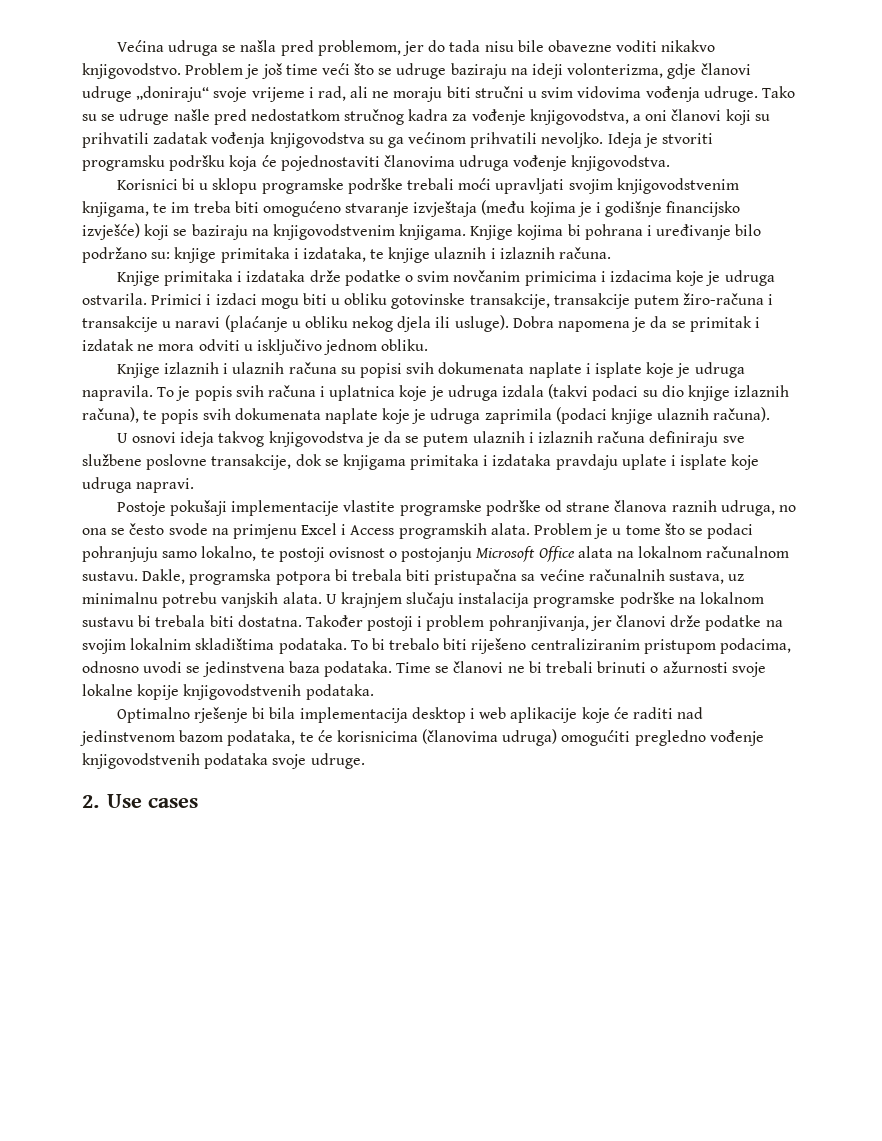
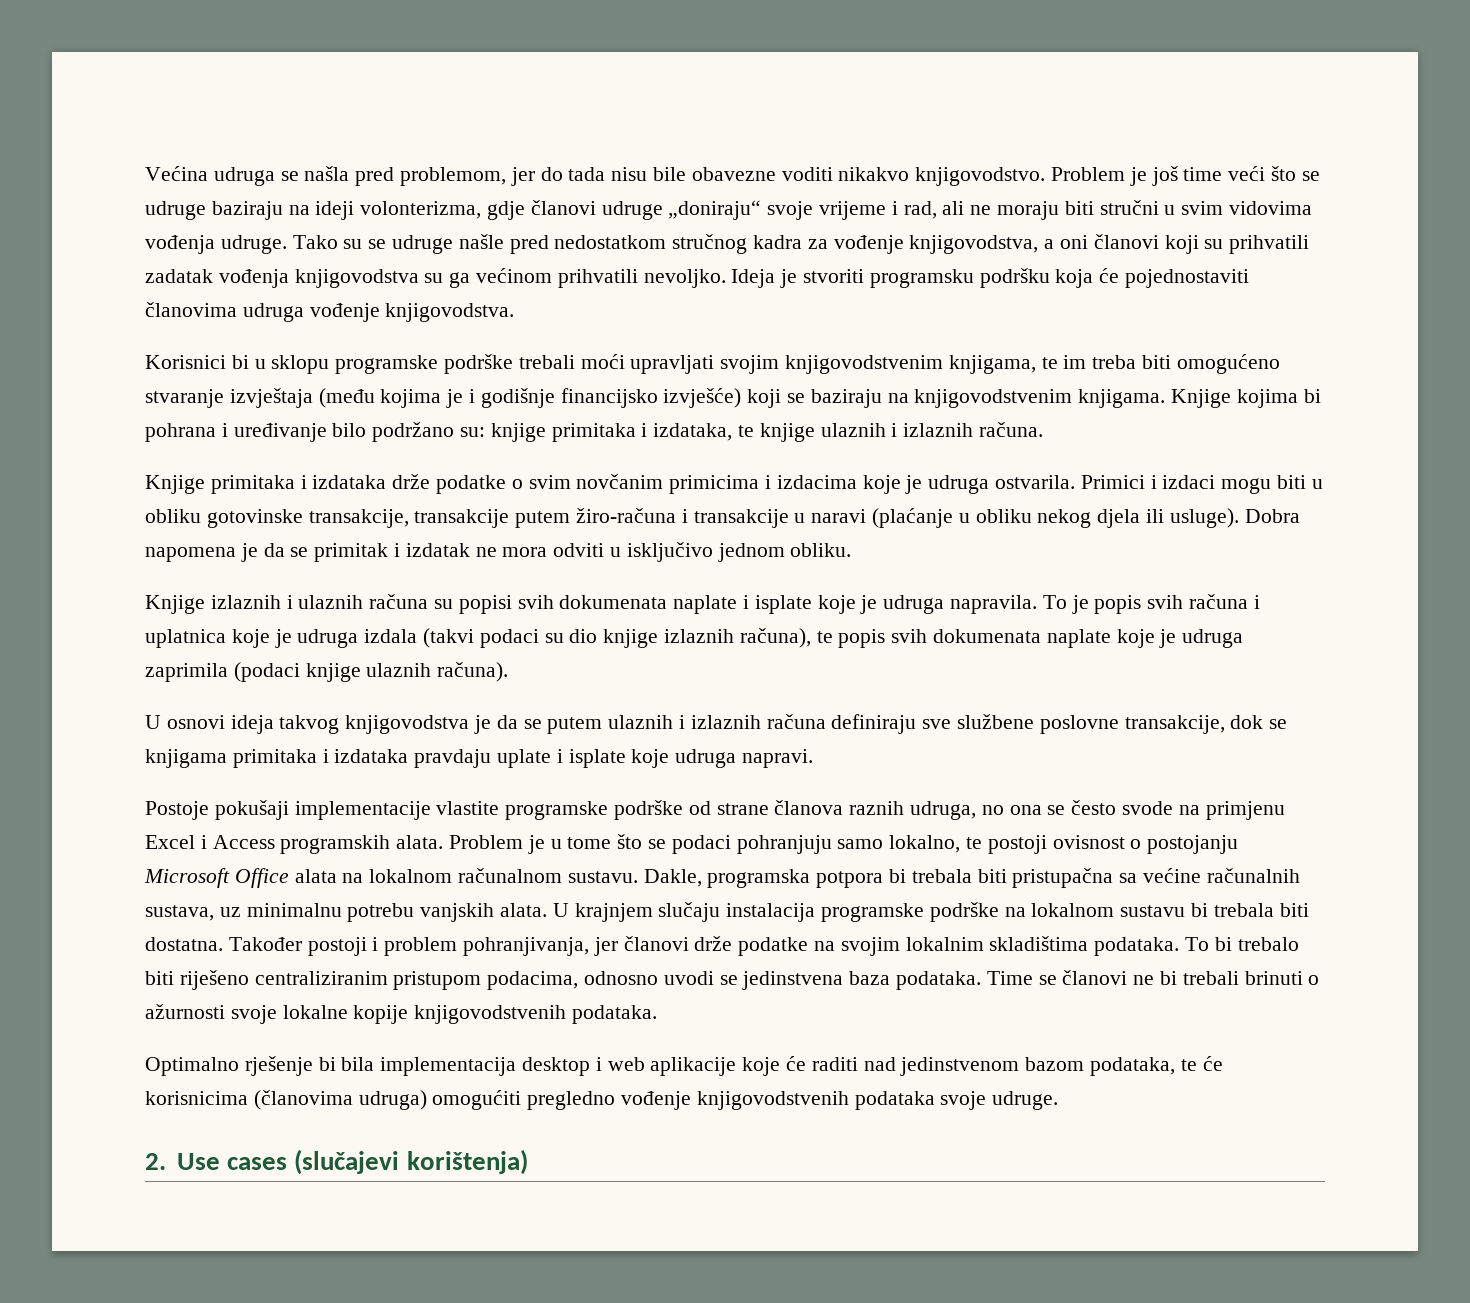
(198, 803) none -> [294,1149,528,1175] (slučajevi korištenja)

